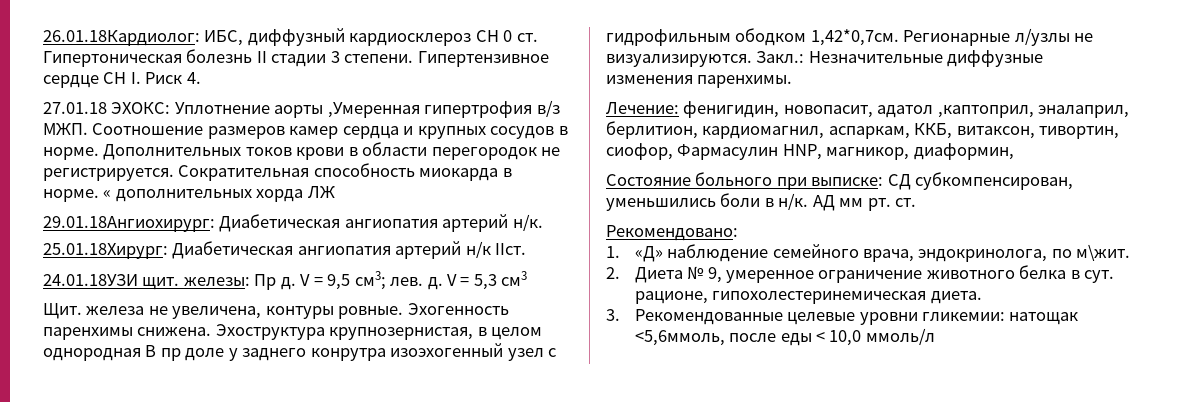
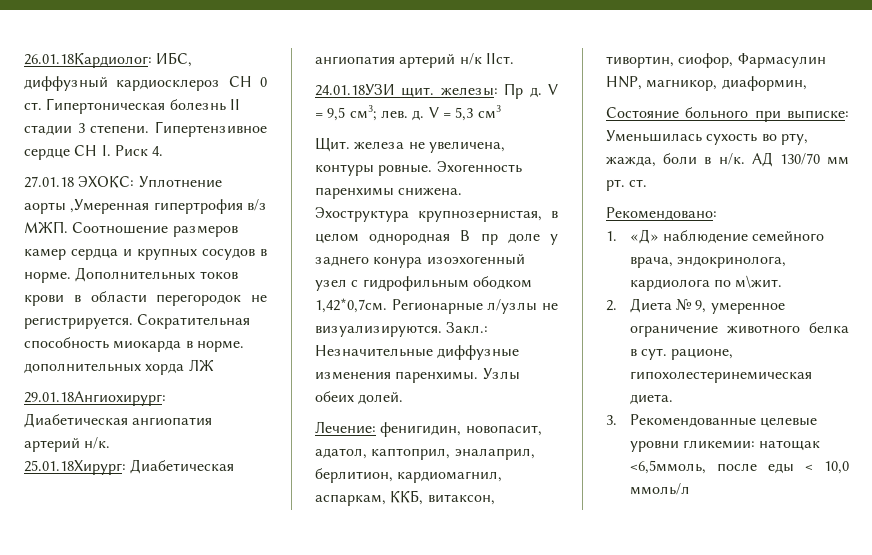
[103,190,112,198] « -> (244, 346) none
[310,348,386,361] конрутра -> [373,257,423,268] конура
(793, 81) none -> [482,368,520,380] [315,391,404,405] Узлы обеих долей.
[877,105,1034,118] адатол ,каптоприл, -> [315,448,451,460] адатол, каптоприл,
[887,172,1074,190] [606,198,716,211] СД субкомпенсирован, уменьшились -> [606,130,808,145] [606,156,656,167] Уменьшилась сухость во рту, жажда,
(835, 203) none -> [779,153,820,165] 130/70
(1048, 255) none -> [629,279,710,291] кардиолога
[634,330,725,346] <5,6ммоль, -> [629,460,706,474] <6,5ммоль,

